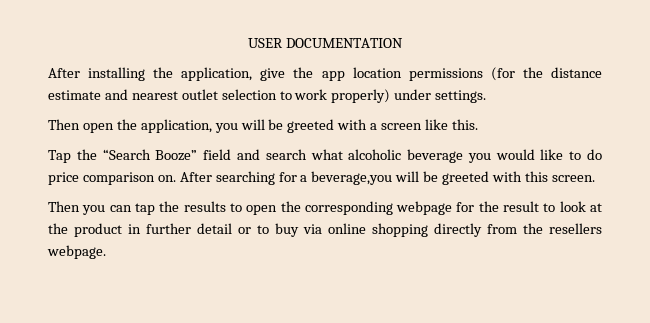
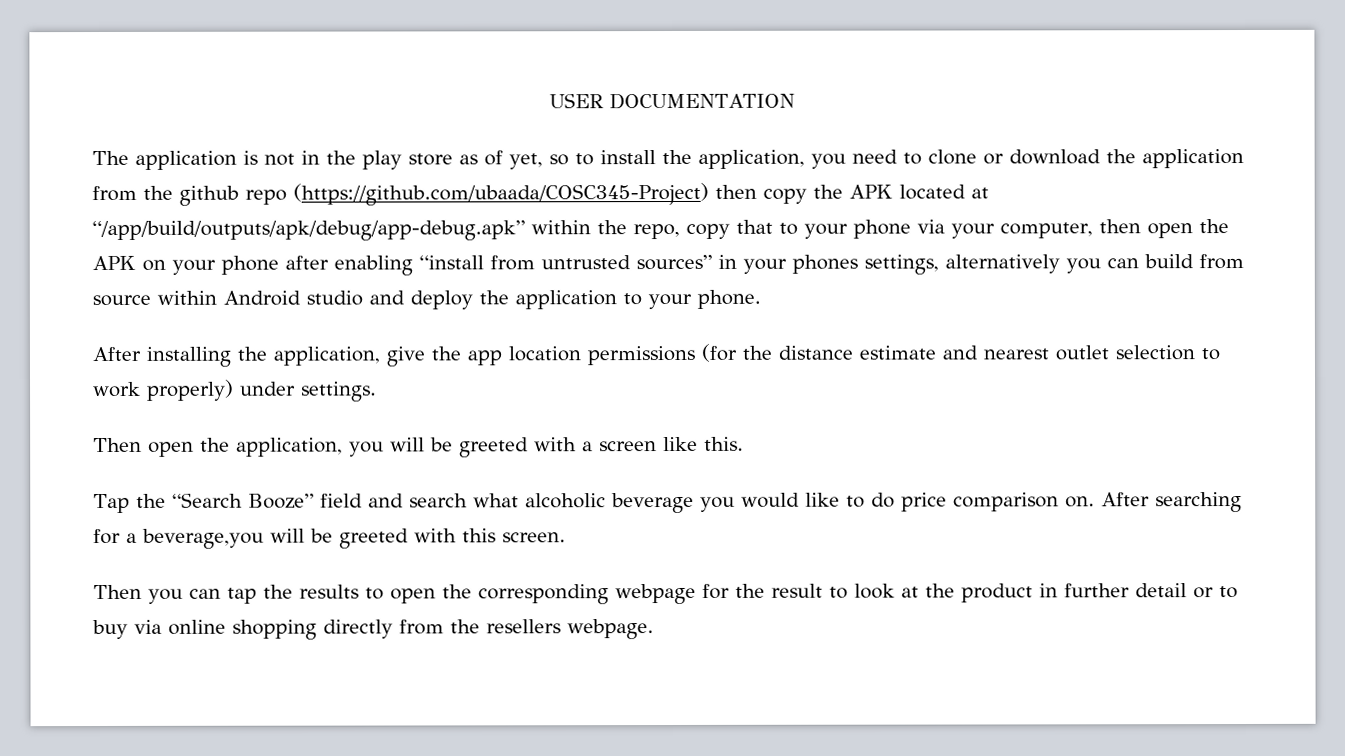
(403, 43) none -> [92,149,1244,170] [92,182,989,206] [92,219,1229,242] [92,254,1244,276] [92,289,761,310] // The application is not in the play store as of yet, so to install the application, you need to clone or download the application from the github repo (https://github.com/ubaada/COSC345-Project) then copy the APK located at “/app/build/outputs/apk/debug/app-debug.apk” within the repo, copy that to your phone via your computer, then open the APK on your phone after enabling “install from untrusted sources” in your phones settings, alternatively you can build from source within Android studio and deploy the application to your phone.

